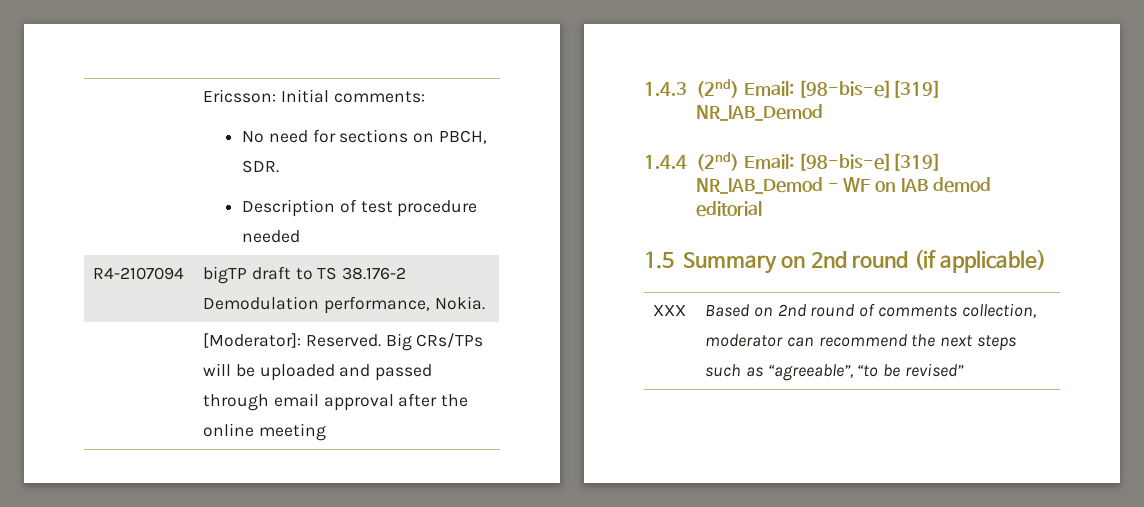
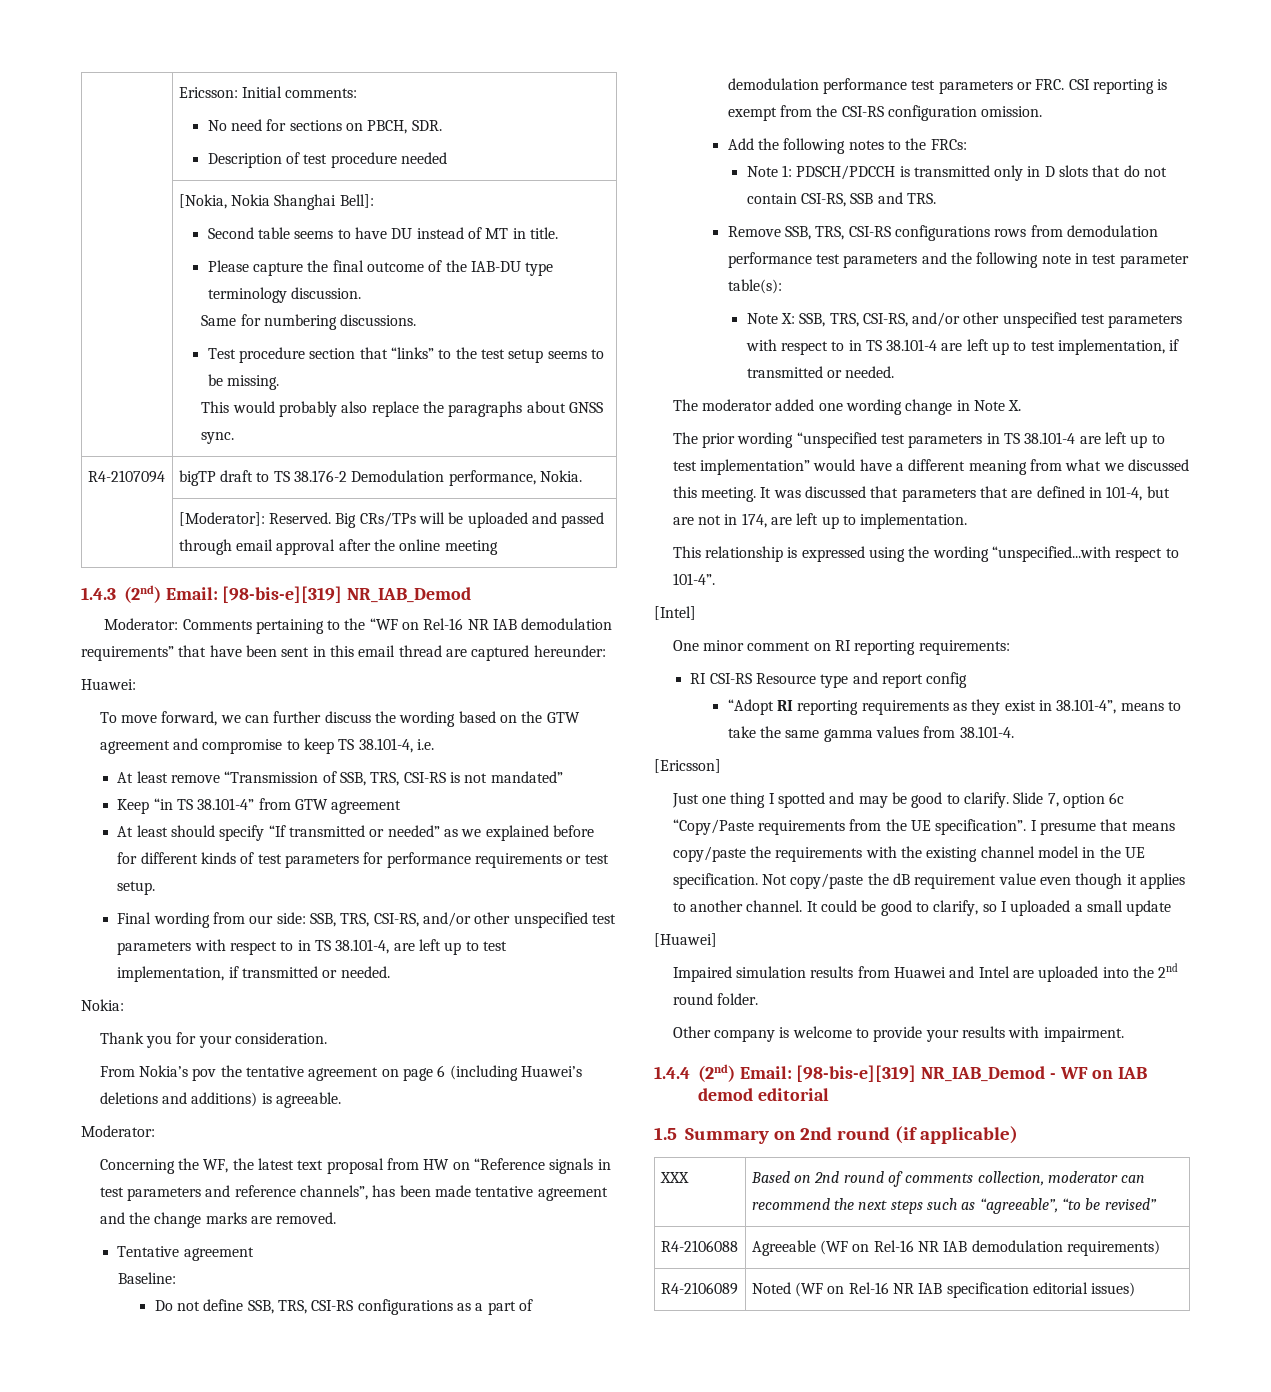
(301, 236) none -> [178,194,374,210] [207,227,558,239] [207,260,554,276] [207,287,361,303] [201,314,417,330] [207,347,604,363] [207,374,279,390] [201,401,603,417] [201,432,235,444] // | [Nokia, Nokia Shanghai Bell]: // Second table seems to have DU instead of MT in title. // Please capture the final outcome of the IAB-DU type terminology discussion. // Same for numbering discussions. // Test procedure section that “links” to the test setup seems to be missing. // This would probably also replace the paragraphs about GNSS sync.
(823, 112) none -> [104,618,613,634] [81,645,606,661] [81,679,136,690] [99,711,580,727] [99,738,434,754] [117,771,563,786] [117,798,402,814] [117,825,594,841] [117,852,609,868] [117,881,156,895] [117,912,616,928] [117,939,507,955] [117,966,390,982] [81,999,124,1011] [99,1032,328,1048] [99,1065,582,1081] [99,1092,342,1108] [81,1125,155,1137] [99,1158,611,1174] [99,1185,608,1201] [99,1212,337,1228] [117,1246,254,1261] [118,1272,177,1284] [154,1299,534,1315] [727,78,1168,94] [727,105,1043,121] [727,138,967,154] [746,165,1168,181] [746,192,936,207] [727,225,1159,241] [727,252,1189,268] [727,279,782,294] [746,312,1183,328] [745,339,1180,355] [746,366,895,378] [672,399,1022,415] [672,432,1165,448] [672,459,1189,475] [672,486,1170,502] [672,513,968,529] [672,546,1179,562] [672,573,715,585] [654,606,696,620] [672,640,1010,655] [690,672,968,688] [727,699,1182,715] [727,726,1014,742] [654,759,721,773] [671,792,1125,808] [672,819,1175,835] [672,846,1145,862] [672,873,1185,889] [672,900,1172,916] [654,933,717,947] [672,963,1179,982] [672,993,759,1005] [672,1026,1124,1042] // Moderator: Comments pertaining to the “WF on Rel-16 NR IAB demodulation requirements” that have been sent in this email thread are captured hereunder: // Huawei: // To move forward, we can further discuss the wording based on the GTW agreement and compromise to keep TS 38.101-4, i.e. // At least remove “Transmission of SSB, TRS, CSI-RS is not mandated” // Keep “in TS 38.101-4” from GTW agreement // At least should specify “If transmitted or needed” as we explained before for different kinds of test parameters for performance requirements or test setup. // Final wording from our side: SSB, TRS, CSI-RS, and/or other unspecified test parameters with respect to in TS 38.101-4, are left up to test implementation, if transmitted or needed. // Nokia: // Thank you for your consideration. // From Nokia’s pov the tentative agreement on page 6 (including Huawei’s deletions and additions) is agreeable. // Moderator: // Concerning the WF, the latest text proposal from HW on “Reference signals in test parameters and reference channels”, has been made tentative agreement and the change marks are removed. // Tentative agreement // Baseline: // Do not define SSB, TRS, CSI-RS configurations as a part of demodulation performance test parameters or FRC. CSI reporting is exempt from the CSI-RS configuration omission. // Add the following notes to the FRCs: // Note 1: PDSCH/PDCCH is transmitted only in D slots that do not contain CSI-RS, SSB and TRS. // Remove SSB, TRS, CSI-RS configurations rows from demodulation performance test parameters and the following note in test parameter table(s): // Note X: SSB, TRS, CSI-RS, and/or other unspecified test parameters with respect to in TS 38.101-4 are left up to test implementation, if transmitted or needed. // The moderator added one wording change in Note X. // The prior wording “unspecified test parameters in TS 38.101-4 are left up to test implementation” would have a different meaning from what we discussed this meeting. It was discussed that parameters that are defined in 101-4, but are not in 174, are left up to implementation. // This relationship is expressed using the wording “unspecified...with respect to 101-4”. // [Intel] // One minor comment on RI reporting requirements: // RI CSI-RS Resource type and report config // “Adopt RI reporting requirements as they exist in 38.101-4”, means to take the same gamma values from 38.101-4. // [Ericsson] // Just one thing I spotted and may be good to clarify. Slide 7, option 6c “Copy/Paste requirements from the UE specification”. I presume that means copy/paste the requirements with the existing channel model in the UE specification. Not copy/paste the dB requirement value even though it applies to another channel. It could be good to clarify, so I uploaded a small update // [Huawei] // Impaired simulation results from Huawei and Intel are uploaded into the 2nd round folder. // Other company is welcome to provide your results with impairment.
(964, 370) none -> [660,1240,738,1252] [751,1240,1161,1256] [660,1282,738,1295] [751,1282,1136,1298] // R4-2106088 | Agreeable (WF on Rel-16 NR IAB demodulation requirements) // R4-2106089 | Noted (WF on Rel-16 NR IAB specification editorial issues)

